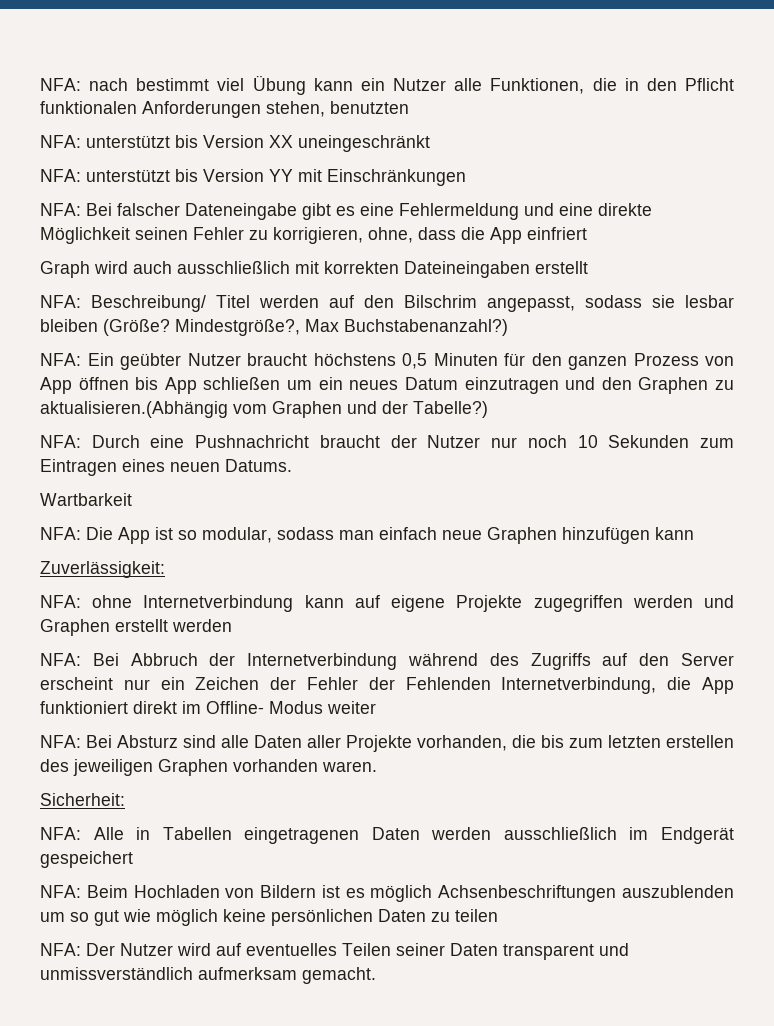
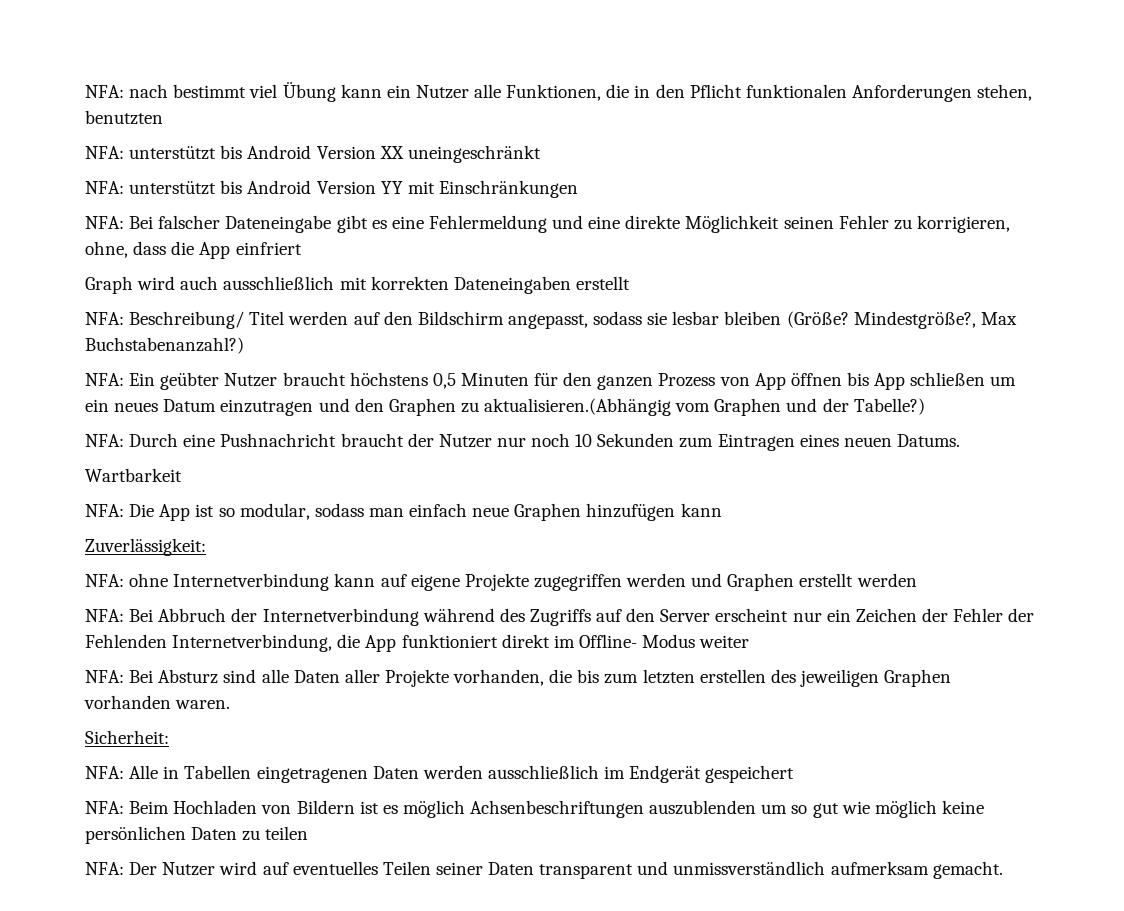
(198, 141) none -> [247,145,312,159] Android
(198, 175) none -> [247,180,312,194] Android
[404,261,530,278] Dateineingaben -> [453,276,571,294] Dateneingaben
[404,295,477,308] Bilschrim -> [417,311,504,325] Bildschirm

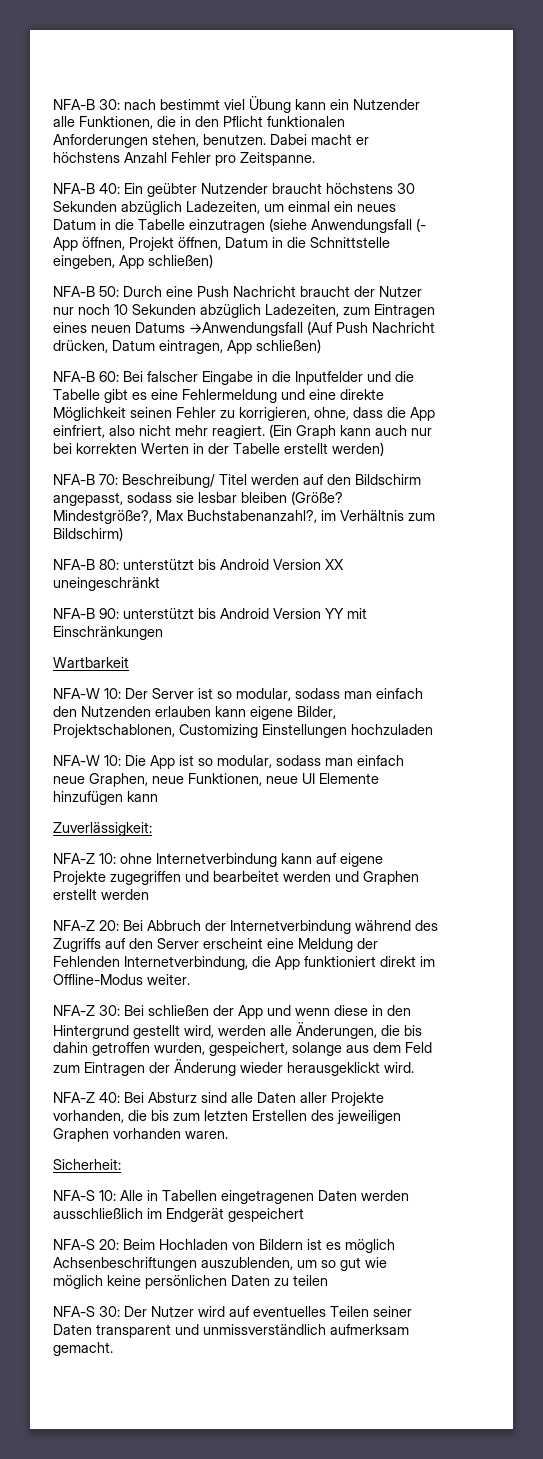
[85,85,124,98] NFA: -> [53,99,120,110] NFA-B 30:
[415,85,469,99] Nutzer -> [353,99,420,110] Nutzender
[85,110,163,125] [85,145,541,163] [85,180,578,198] [85,215,332,233] benutzten // NFA: unterstützt bis Android Version XX uneingeschränkt // NFA: unterstützt bis Android Version YY mit Einschränkungen // NFA: Bei falscher Dateneingabe -> [203,134,369,145] [53,152,315,166] [53,183,415,197] [53,201,396,215] [53,218,426,233] [53,237,390,251] [53,254,213,269] [53,286,422,297] [53,304,435,318] [53,321,435,336] [53,339,321,354] [53,371,414,385] [53,389,100,400] benutzen. Dabei macht er höchstens Anzahl Fehler pro Zeitspanne. // NFA-B 40: Ein geübter Nutzender braucht höchstens 30 Sekunden abzüglich Ladezeiten, um einmal ein neues Datum in die Tabelle einzutragen (siehe Anwendungsfall (- App öffnen, Projekt öffnen, Datum in die Schnittstelle eingeben, App schließen) // NFA-B 50: Durch eine Push Nachricht braucht der Nutzer nur noch 10 Sekunden abzüglich Ladezeiten, zum Eintragen eines neuen Datums →Anwendungsfall (Auf Push Nachricht drücken, Datum eintragen, App schließen) // NFA-B 60: Bei falscher Eingabe in die Inputfelder und die Tabelle
[235,242,302,255] [85,276,630,294] [85,312,124,325] einfriert // Graph wird auch ausschließlich mit korrekten Dateneingaben erstellt // NFA: -> [53,424,432,439] [53,442,384,456] [53,474,118,485] einfriert, also nicht mehr reagiert. (Ein Graph kann auch nur bei korrekten Werten in der Tabelle erstellt werden) // NFA-B 70:
[85,337,244,354] [85,372,1017,390] [85,398,925,416] [85,433,960,451] [85,468,182,482] [85,504,124,517] Buchstabenanzahl?) // NFA: Ein geübter Nutzer braucht höchstens 0,5 Minuten für den ganzen Prozess von App öffnen bis App schließen um ein neues Datum einzutragen und den Graphen zu aktualisieren.(Abhängig vom Graphen und der Tabelle?) // NFA: Durch eine Pushnachricht braucht der Nutzer nur noch 10 Sekunden zum Eintragen eines neuen Datums. // Wartbarkeit // NFA: -> [187,510,435,523] [53,527,123,541] [53,559,344,570] [53,577,160,591] [53,608,367,619] [53,626,163,640] [53,657,129,668] [53,688,423,701] [53,706,336,720] [53,724,433,738] [53,755,121,766] Buchstabenanzahl?, im Verhältnis zum Bildschirm) // NFA-B 80: unterstützt bis Android Version XX uneingeschränkt // NFA-B 90: unterstützt bis Android Version YY mit Einschränkungen // Wartbarkeit // NFA-W 10: Der Server ist so modular, sodass man einfach den Nutzenden erlauben kann eigene Bilder, Projektschablonen, Customizing Einstellungen hochzuladen // NFA-W 10:
[514,503,582,521] Graphen -> [89,773,379,787] Graphen, neue Funktionen, neue UI Elemente
[85,574,124,587] NFA: -> [53,853,116,864] NFA-Z 10:
(622, 582) none -> [185,871,279,882] und bearbeitet
[85,609,124,622] NFA: -> [53,920,119,931] NFA-Z 20:
[792,608,1004,622] nur ein Zeichen der Fehler -> [267,938,353,952] eine Meldung
[578,634,750,648] [85,670,124,683] Offline- Modus weiter // NFA: -> [53,974,190,985] [53,1005,411,1019] [53,1022,422,1039] [53,1042,432,1056] [53,1059,414,1076] [53,1092,120,1103] Offline-Modus weiter. // NFA-Z 30: Bei schließen der App und wenn diese in den Hintergrund gestellt wird, werden alle Änderungen, die bis dahin getroffen wurden, gespeichert, solange aus dem Feld zum Eintragen der Änderung wieder herausgeklickt wird. // NFA-Z 40:
[699,669,766,683] erstellen -> [252,1110,307,1121] Erstellen
[85,766,124,779] NFA: -> [53,1190,116,1201] NFA-S 10:
[85,801,124,814] NFA: -> [53,1239,119,1250] NFA-S 20:
[649,800,757,815] auszublenden -> [201,1257,293,1270] auszublenden,
[85,862,124,875] NFA: -> [53,1306,120,1317] NFA-S 30:

